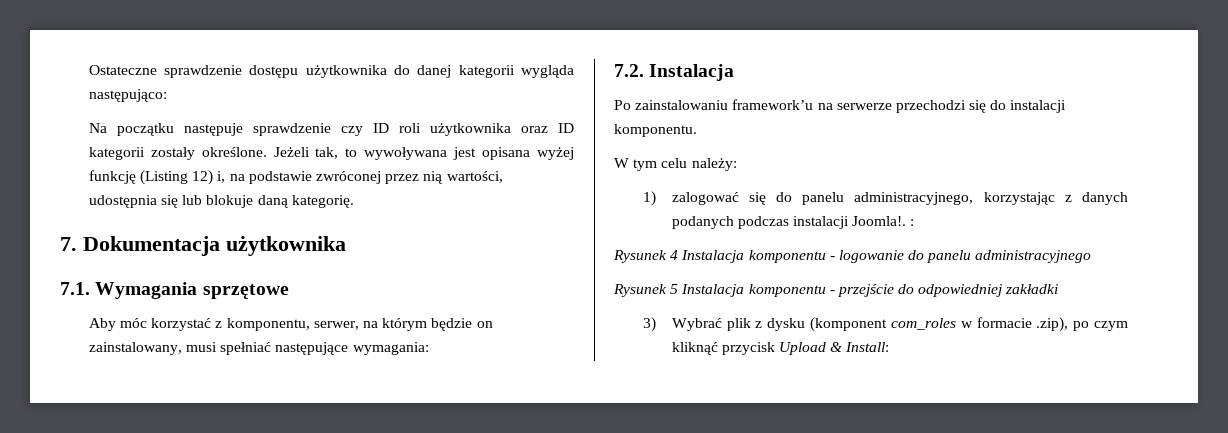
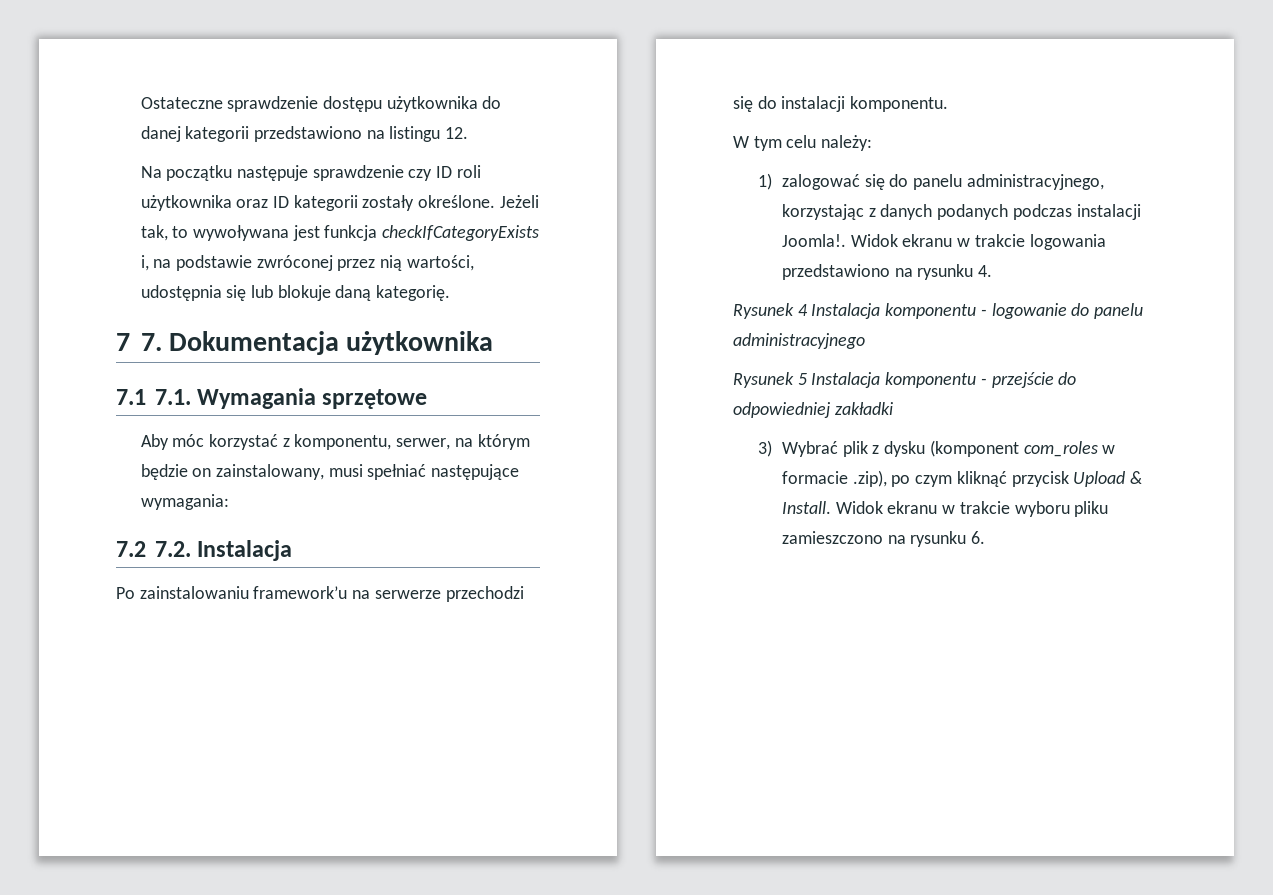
[521,65,574,78] [88,89,167,102] wygląda następująco: -> [253,126,469,142] przedstawiono na listingu 12.
[482,147,575,160] [88,170,214,185] opisana wyżej funkcję (Listing 12) -> [324,225,540,241] funkcja checkIfCategoryExists
(354, 201) none -> [116,333,130,351] 7
(346, 246) none -> [116,389,146,405] 7.1
(429, 348) none -> [116,541,146,557] 7.2
[910,219,915,226] : -> [850,234,1106,250] [782,264,993,280] Widok ekranu w trakcie logowania przedstawiono na rysunku 4.
[845,342,890,352] Install: -> [782,501,1109,517] [782,531,986,547] Install. Widok ekranu w trakcie wyboru pliku zamieszczono na rysunku 6.

